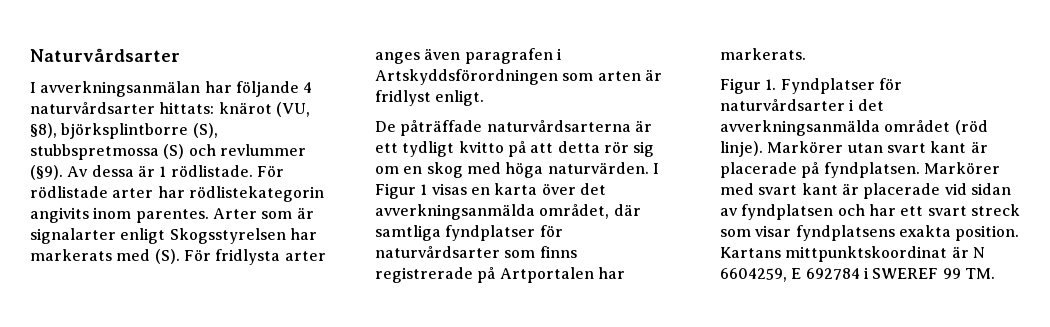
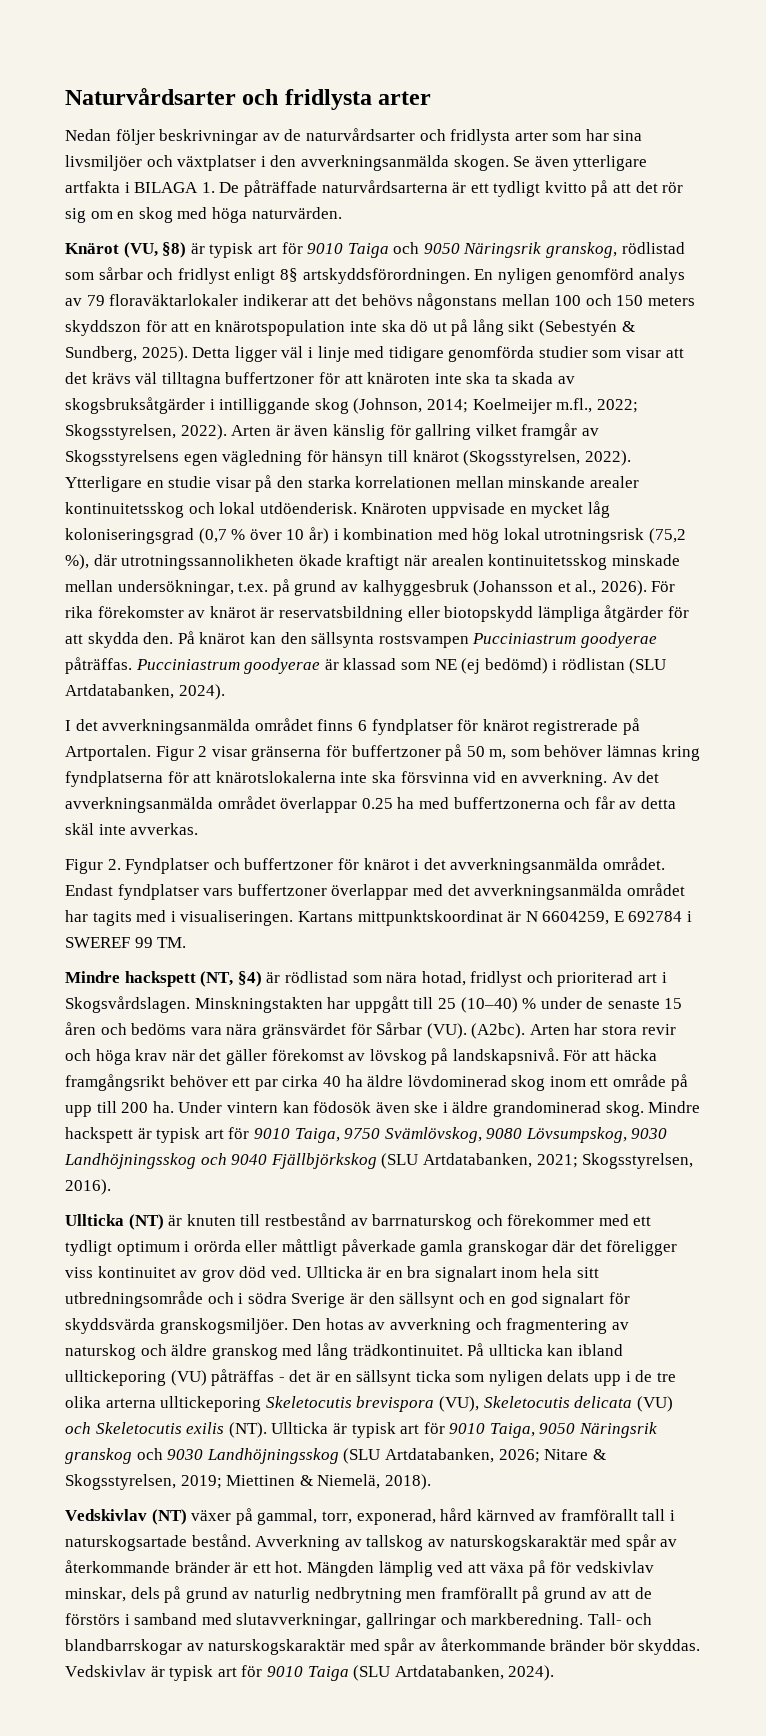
[30,81,313,97] [30,102,310,117] [30,123,218,139] [30,144,306,160] [30,165,284,180] [30,186,324,202] [30,207,314,223] [30,228,317,244] [30,249,326,265] [375,48,562,64] [375,69,662,85] [375,90,485,106] // I avverkningsanmälan har följande 4 naturvårdsarter hittats: knärot (VU, §8), björksplintborre (S), stubbspretmossa (S) och revlummer (§9). Av dessa är 1 rödlistade. För rödlistade arter har rödlistekategorin angivits inom parentes. Arter som är signalarter enligt Skogsstyrelsen har markerats med (S). För fridlysta arter anges även paragrafen i Artskyddsförordningen som arten är fridlyst enligt. // -> [242,89,432,110] [65,128,643,145] [65,155,648,171] [65,181,215,193] och fridlysta arter // Nedan följer beskrivningar av de naturvårdsarter och fridlysta arter som har sina livsmiljöer och växtplatser i den avverkningsanmälda skogen. Se även ytterligare artfakta i BILAGA 1.
[557,141,600,153] detta -> [635,181,658,193] det
[652,163,659,174] [375,183,606,199] [375,204,641,220] [375,225,563,241] [375,246,577,258] [375,267,625,283] [720,48,806,60] [720,78,902,94] [720,99,884,111] [720,120,988,136] [720,141,988,157] [720,162,1000,178] [720,183,1011,199] [720,204,1020,220] [720,225,1020,241] I Figur 1 visas en karta över det avverkningsanmälda området, där samtliga fyndplatser för naturvårdsarter som finns registrerade på Artportalen har markerats. // Figur 1. Fyndplatser för naturvårdsarter i det avverkningsanmälda området (röd linje). Markörer utan svart kant är placerade på fyndplatsen. Markörer med svart kant är placerade vid sidan av fyndplatsen och har ett svart streck som visar fyndplatsens exakta position. -> [65,242,685,258] [65,267,685,284] [65,293,696,310] [65,319,635,336] [65,346,684,362] [65,372,576,388] [65,397,638,414] [65,423,599,440] [65,450,631,466] [65,475,639,492] [65,501,610,518] [65,527,687,544] [65,554,680,570] [65,579,676,596] [65,605,689,622] [65,631,657,648] [65,657,667,674] [65,684,225,700] [65,718,640,735] [65,744,700,761] [65,771,660,787] [65,796,676,813] [65,823,199,835] [65,857,665,874] [65,883,685,900] [65,910,294,926] // Knärot (VU, §8) är typisk art för 9010 Taiga och 9050 Näringsrik granskog, rödlistad som sårbar och fridlyst enligt 8§ artskyddsförordningen. En nyligen genomförd analys av 79 floraväktarlokaler indikerar att det behövs någonstans mellan 100 och 150 meters skyddszon för att en knärotspopulation inte ska dö ut på lång sikt (Sebestyén & Sundberg, 2025). Detta ligger väl i linje med tidigare genomförda studier som visar att det krävs väl tilltagna buffertzoner för att knäroten inte ska ta skada av skogsbruksåtgärder i intilliggande skog (Johnson, 2014; Koelmeijer m.fl., 2022; Skogsstyrelsen, 2022). Arten är även känslig för gallring vilket framgår av Skogsstyrelsens egen vägledning för hänsyn till knärot (Skogsstyrelsen, 2022). Ytterligare en studie visar på den starka korrelationen mellan minskande arealer kontinuitetsskog och lokal utdöenderisk. Knäroten uppvisade en mycket låg koloniseringsgrad (0,7 % över 10 år) i kombination med hög lokal utrotningsrisk (75,2 %), där utrotningssannolikheten ökade kraftigt när arealen kontinuitetsskog minskade mellan undersökningar, t.ex. på grund av kalhyggesbruk (Johansson et al., 2026). För rika förekomster av knärot är reservatsbildning eller biotopskydd lämpliga åtgärder för att skydda den. På knärot kan den sällsynta rostsvampen Pucciniastrum goodyerae påträffas. Pucciniastrum goodyerae är klassad som NE (ej bedömd) i rödlistan (SLU Artdatabanken, 2024). // I det avverkningsanmälda området finns 6 fyndplatser för knärot registrerade på Artportalen. Figur 2 visar gränserna för buffertzoner på 50 m, som behöver lämnas kring fyndplatserna för att knärotslokalerna inte ska försvinna vid en avverkning. Av det avverkningsanmälda området överlappar 0.25 ha med buffertzonerna och får av detta skäl inte avverkas. // Figur 2. Fyndplatser och buffertzoner för knärot i det avverkningsanmälda området. Endast fyndplatser vars buffertzoner överlappar med det avverkningsanmälda området har tagits med i visualiseringen.
(995, 273) none -> [65,971,667,987] [65,996,683,1013] [65,1022,676,1039] [65,1048,657,1065] [65,1074,688,1091] [65,1101,701,1117] [65,1127,668,1143] [64,1153,694,1169] [65,1179,111,1195] [65,1213,652,1230] [65,1239,678,1256] [65,1266,599,1282] [65,1291,631,1308] [65,1318,629,1334] [65,1343,623,1360] [65,1369,676,1386] [65,1396,673,1412] [65,1422,658,1438] [65,1448,606,1464] [65,1474,431,1490] [65,1508,676,1525] [65,1534,678,1551] [65,1560,655,1577] [65,1586,652,1603] [65,1613,653,1629] [65,1638,701,1655] [65,1665,555,1681] // Mindre hackspett (NT, §4) är rödlistad som nära hotad, fridlyst och prioriterad art i Skogsvårdslagen. Minskningstakten har uppgått till 25 (10–40) % under de senaste 15 åren och bedöms vara nära gränsvärdet för Sårbar (VU). (A2bc). Arten har stora revir och höga krav när det gäller förekomst av lövskog på landskapsnivå. För att häcka framgångsrikt behöver ett par cirka 40 ha äldre lövdominerad skog inom ett område på upp till 200 ha. Under vintern kan födosök även ske i äldre grandominerad skog. Mindre hackspett är typisk art för 9010 Taiga, 9750 Svämlövskog, 9080 Lövsumpskog, 9030 Landhöjningsskog och 9040 Fjällbjörkskog (SLU Artdatabanken, 2021; Skogsstyrelsen, 2016). // Ullticka (NT) är knuten till restbestånd av barrnaturskog och förekommer med ett tydligt optimum i orörda eller måttligt påverkade gamla granskogar där det föreligger viss kontinuitet av grov död ved. Ullticka är en bra signalart inom hela sitt utbredningsområde och i södra Sverige är den sällsynt och en god signalart för skyddsvärda granskogsmiljöer. Den hotas av avverkning och fragmentering av naturskog och äldre granskog med lång trädkontinuitet. På ullticka kan ibland ulltickeporing (VU) påträffas - det är en sällsynt ticka som nyligen delats upp i de tre olika arterna ulltickeporing Skeletocutis brevispora (VU), Skeletocutis delicata (VU) och Skeletocutis exilis (NT). Ullticka är typisk art för 9010 Taiga, 9050 Näringsrik granskog och 9030 Landhöjningsskog (SLU Artdatabanken, 2026; Nitare & Skogsstyrelsen, 2019; Miettinen & Niemelä, 2018). // Vedskivlav (NT) växer på gammal, torr, exponerad, hård kärnved av framförallt tall i naturskogsartade bestånd. Avverkning av tallskog av naturskogskaraktär med spår av återkommande bränder är ett hot. Mängden lämplig ved att växa på för vedskivlav minskar, dels på grund av naturlig nedbrytning men framförallt på grund av att de förstörs i samband med slutavverkningar, gallringar och markberedning. Tall- och blandbarrskogar av naturskogskaraktär med spår av återkommande bränder bör skyddas. Vedskivlav är typisk art för 9010 Taiga (SLU Artdatabanken, 2024).

